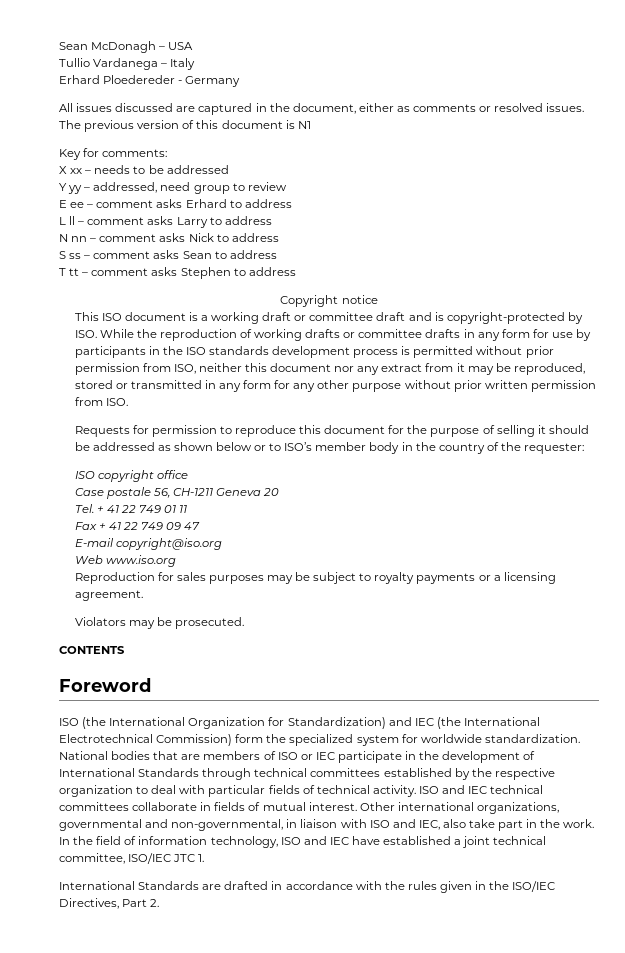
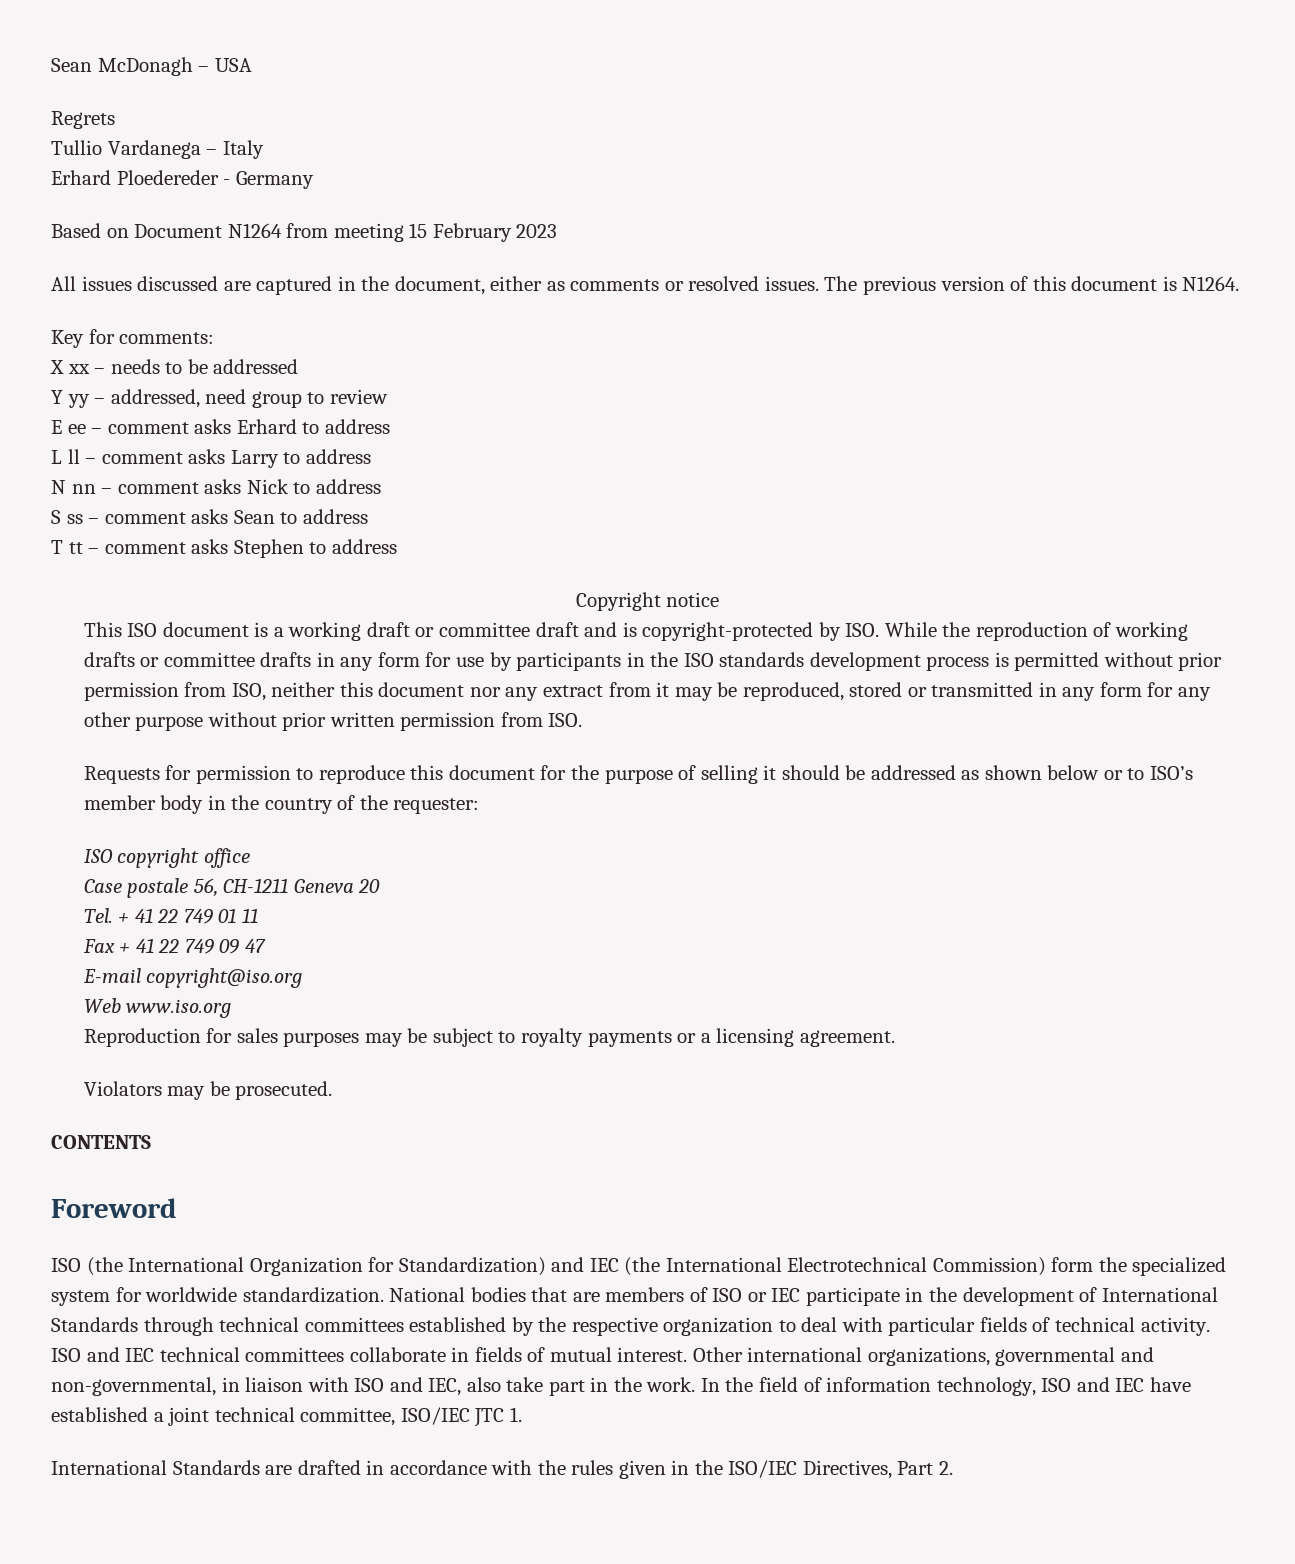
(194, 46) none -> [51,111,115,129] // Regrets
(241, 81) none -> [51,223,558,242] // Based on Document N1264 from meeting 15 February 2023
[297,121,311,129] N1 -> [1182,276,1240,291] N1264.

